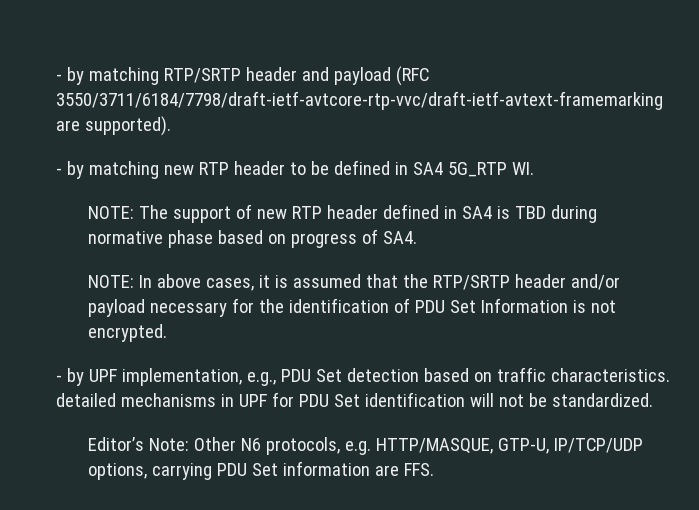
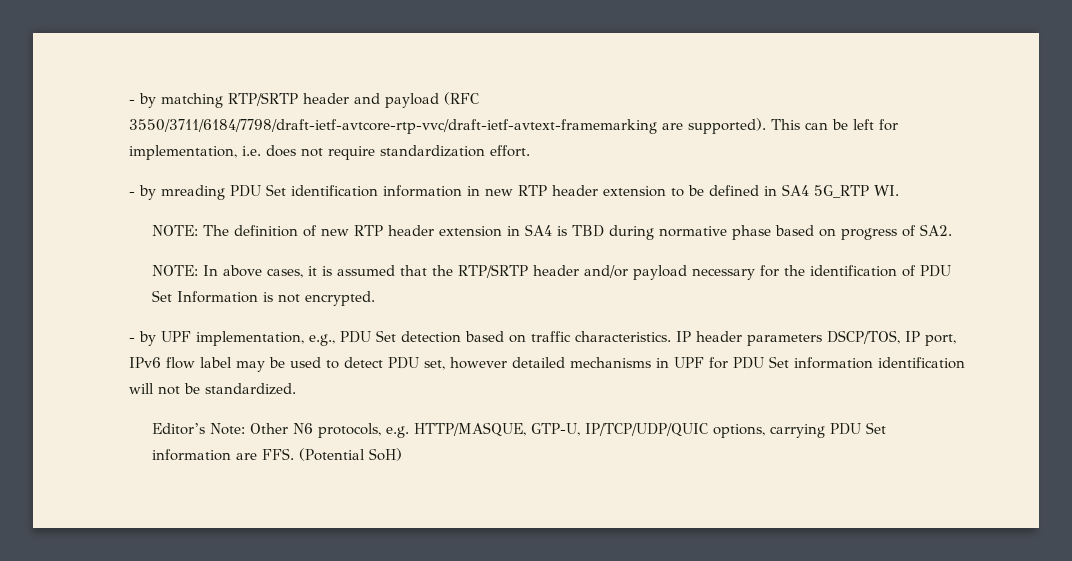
[56,161,286,179] // - by matching new RTP header -> [771,119,899,131] [129,145,531,160] [129,184,667,200] This can be left for implementation, i.e. does not require standardization effort. // - by mreading PDU Set identification information in new RTP header extension
[172,206,231,223] support -> [234,225,299,237] definition
[382,204,439,219] defined -> [439,226,503,237] extension
[382,231,417,244] SA4. -> [920,224,953,236] SA2.
(671, 375) none -> [676,330,957,346] [129,357,508,372] IP header parameters DSCP/TOS, IP port, IPv6 flow label may be used to detect PDU set, however
(361, 400) none -> [794,357,874,369] information
[553,438,643,453] IP/TCP/UDP -> [585,423,709,437] IP/TCP/UDP/QUIC
(434, 469) none -> [299,448,403,461] (Potential SoH)

